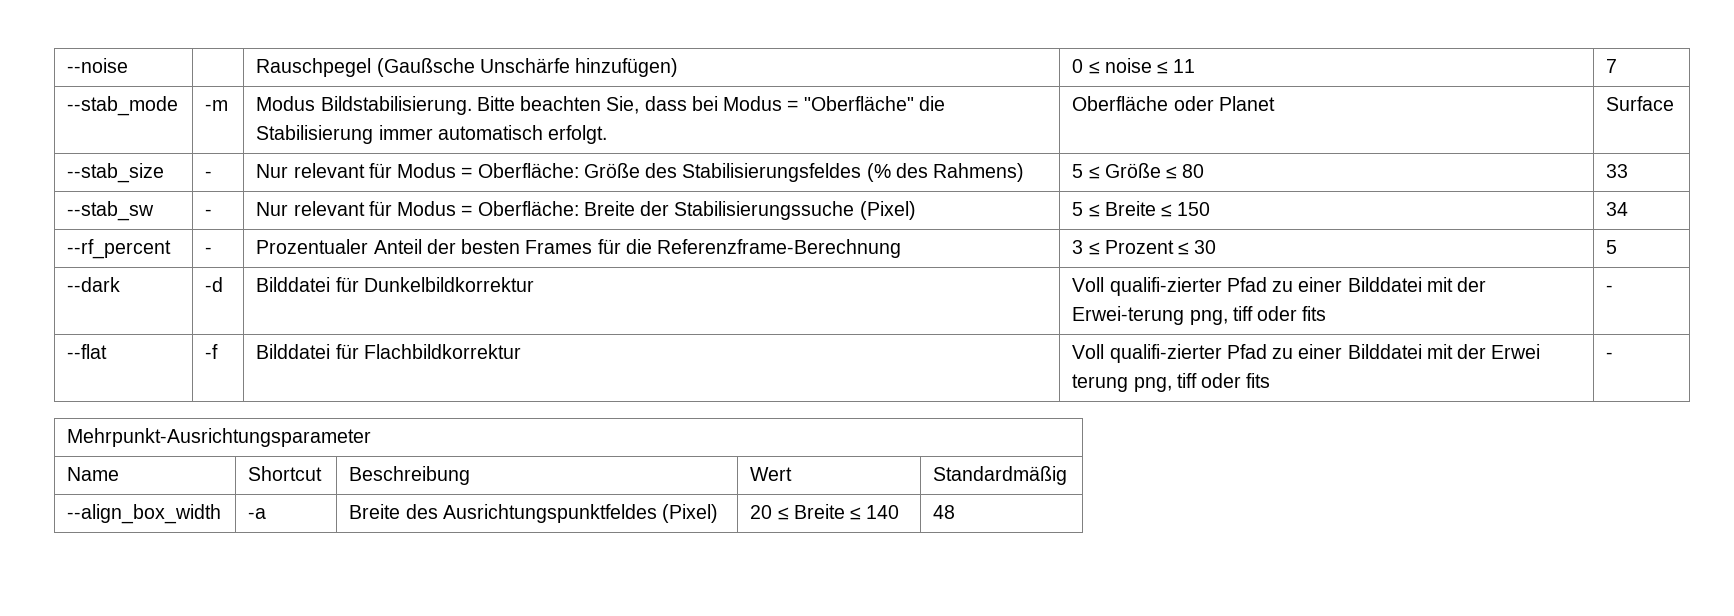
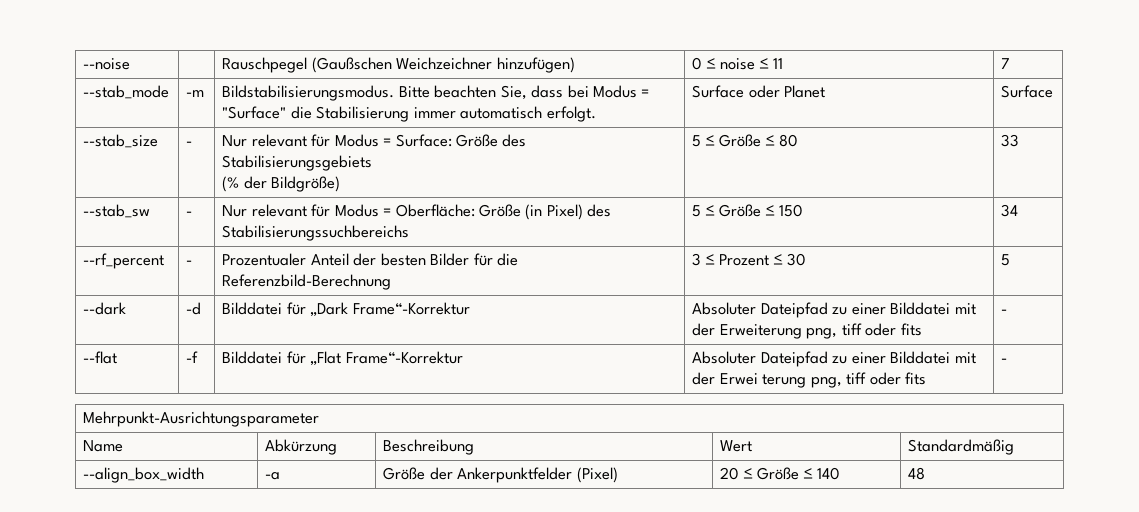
[376,58,570,77] (Gaußsche Unschärfe -> [311,57,493,73] (Gaußschen Weichzeichner
[256,96,472,115] Modus Bildstabilisierung. -> [222,85,395,101] Bildstabilisierungsmodus.
[803,96,914,111] "Oberfläche" -> [222,106,287,119] "Surface"
[1072,96,1169,111] Oberfläche -> [692,85,745,98] Surface
[477,163,579,178] Oberfläche: -> [395,134,452,147] Surface:
[682,163,1025,182] Stabilisierungsfeldes (% des Rahmens) -> [222,155,373,171] [222,176,341,192] Stabilisierungsgebiets // (% der Bildgröße)
[583,201,916,220] [1072,201,1156,217] Breite der Stabilisierungssuche (Pixel) | 5 ≤ Breite -> [479,204,612,220] [222,225,410,241] [692,204,762,217] Größe (in Pixel) des Stabilisierungssuchbereichs | 5 ≤ Größe
[525,240,593,254] Frames -> [430,253,470,266] Bilder
[657,239,902,258] Referenzframe-Berechnung -> [222,274,392,290] Referenzbild-Berechnung
[363,277,534,292] [1072,277,1487,296] [1072,306,1185,325] Dunkelbildkorrektur | Voll qualifi-zierter Pfad zu einer Bilddatei mit der Erwei-terung -> [310,302,470,317] [692,302,976,318] [692,323,802,339] „Dark Frame“-Korrektur | Absoluter Dateipfad zu einer Bilddatei mit der Erweiterung
[363,344,521,359] [1072,344,1267,363] Flachbildkorrektur | Voll qualifi-zierter Pfad -> [310,351,463,366] [692,351,828,367] „Flat Frame“-Korrektur | Absoluter Dateipfad
[248,466,323,481] Shortcut -> [265,439,338,455] Abkürzung
[349,504,657,523] Breite des Ausrichtungspunktfeldes -> [383,467,573,483] Größe der Ankerpunktfelder
[793,504,845,519] Breite -> [757,467,800,480] Größe

